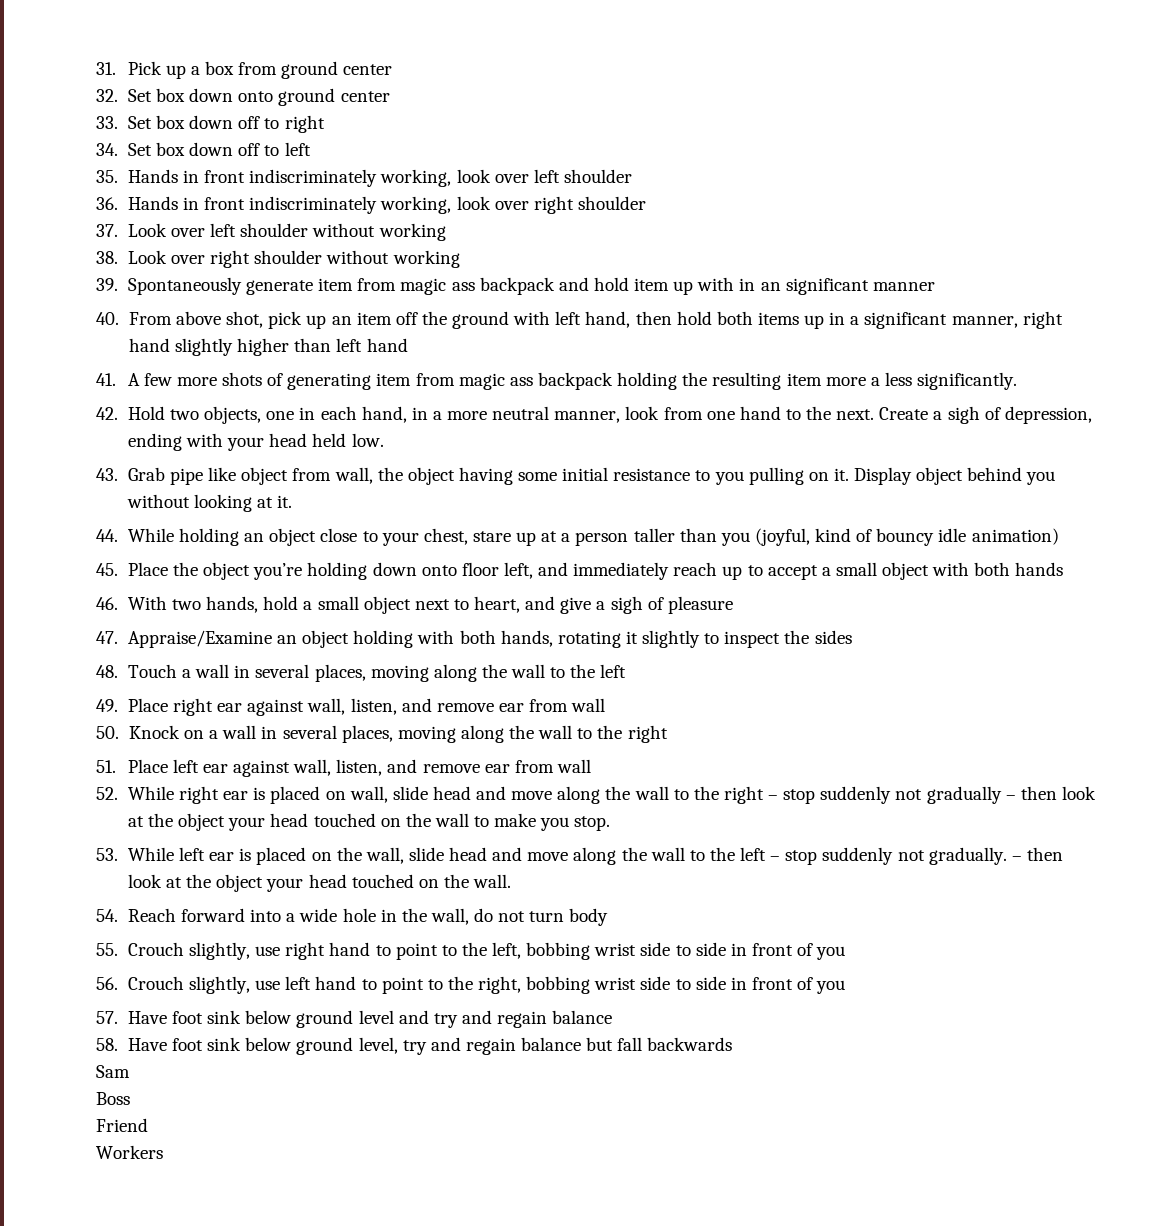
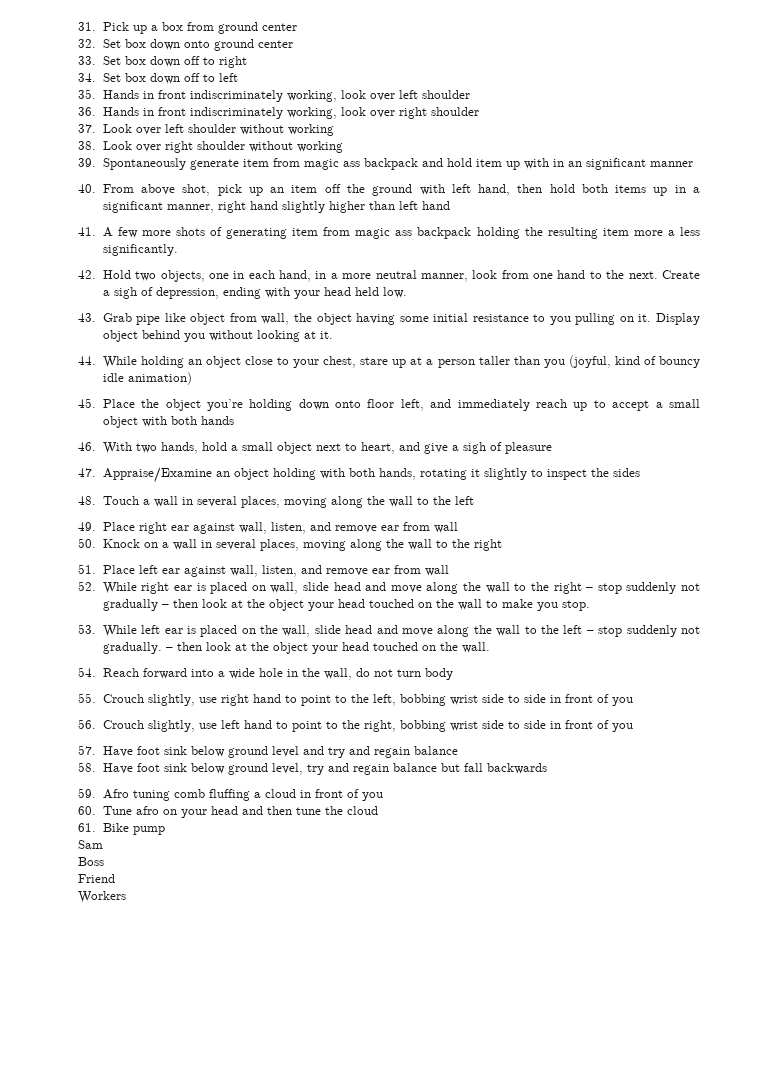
(733, 1044) none -> [78,788,383,801] [78,806,378,818] [78,823,165,835] // 59. Afro tuning comb fluffing a cloud in front of you // 60. Tune afro on your head and then tune the cloud // 61. Bike pump

